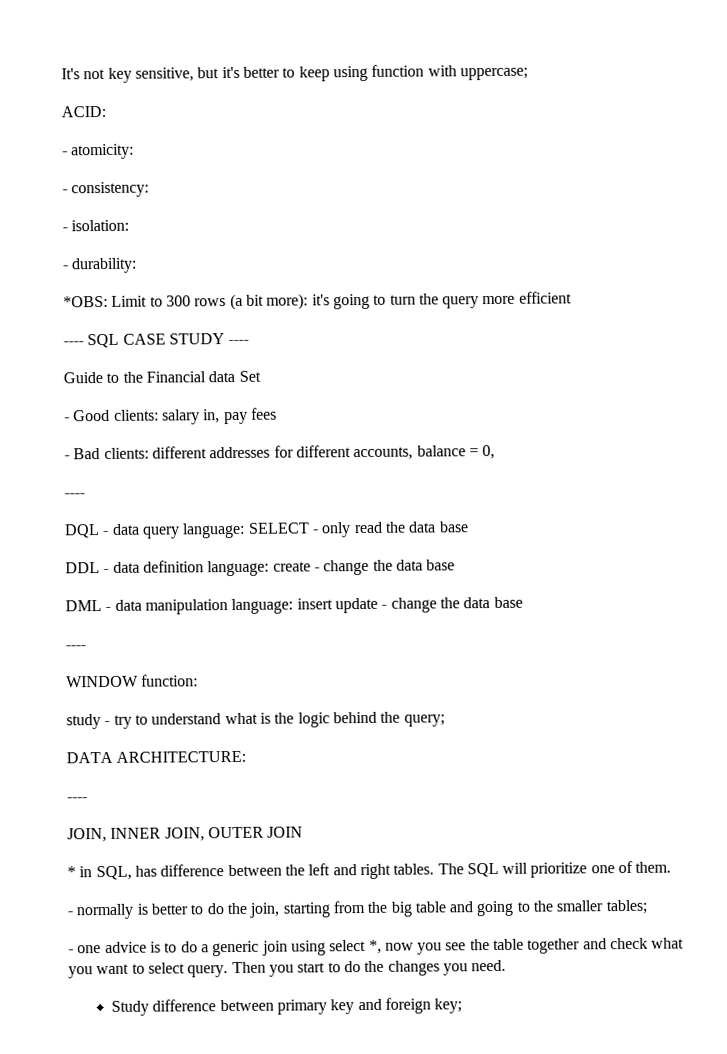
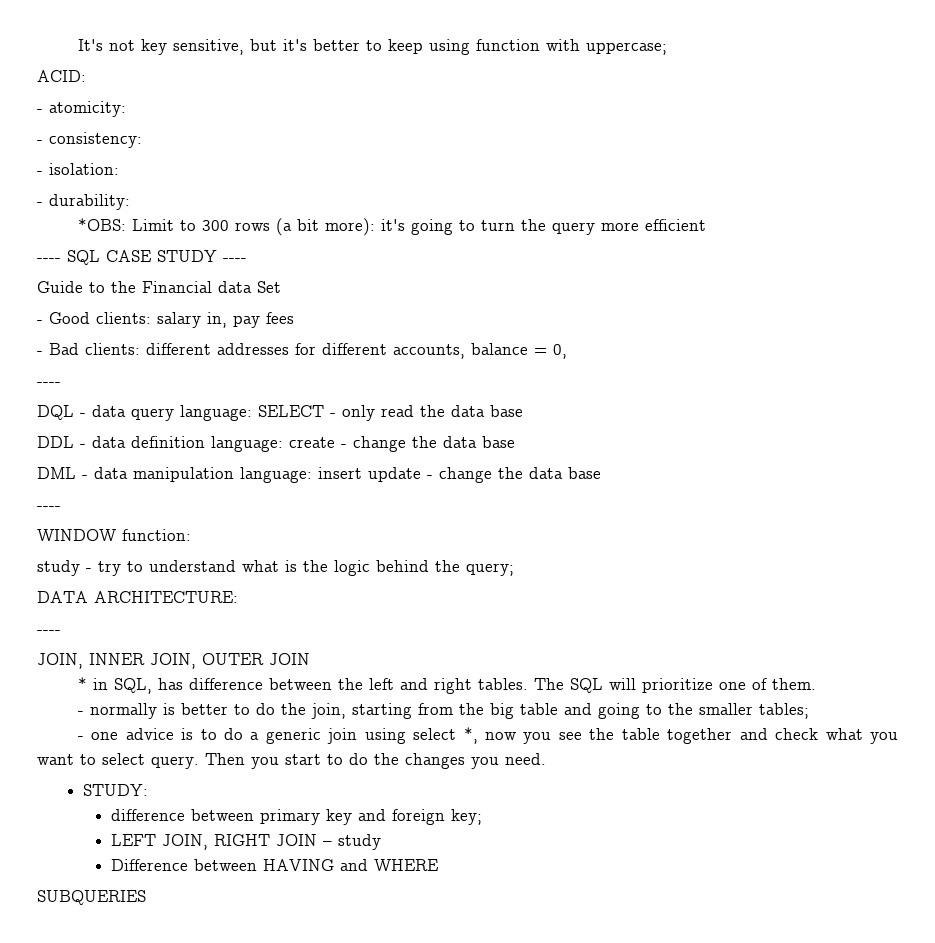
[111,1000,150,1016] Study -> [83,784,149,796] STUDY: //
(463, 1006) none -> [110,834,381,850] [110,859,438,871] [37,890,146,905] // LEFT JOIN, RIGHT JOIN – study // Difference between HAVING and WHERE // SUBQUERIES

